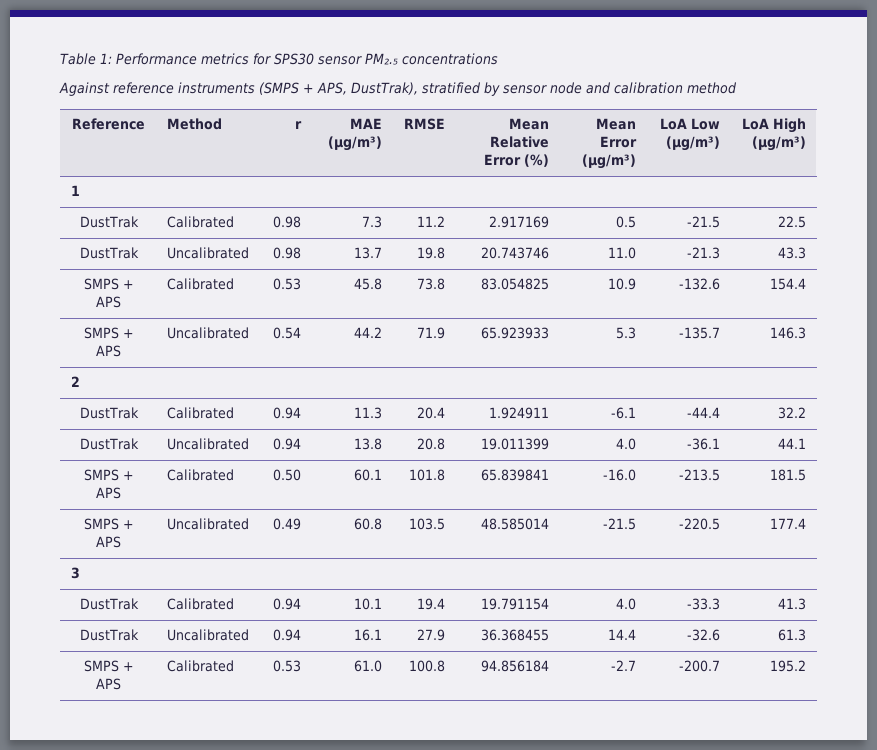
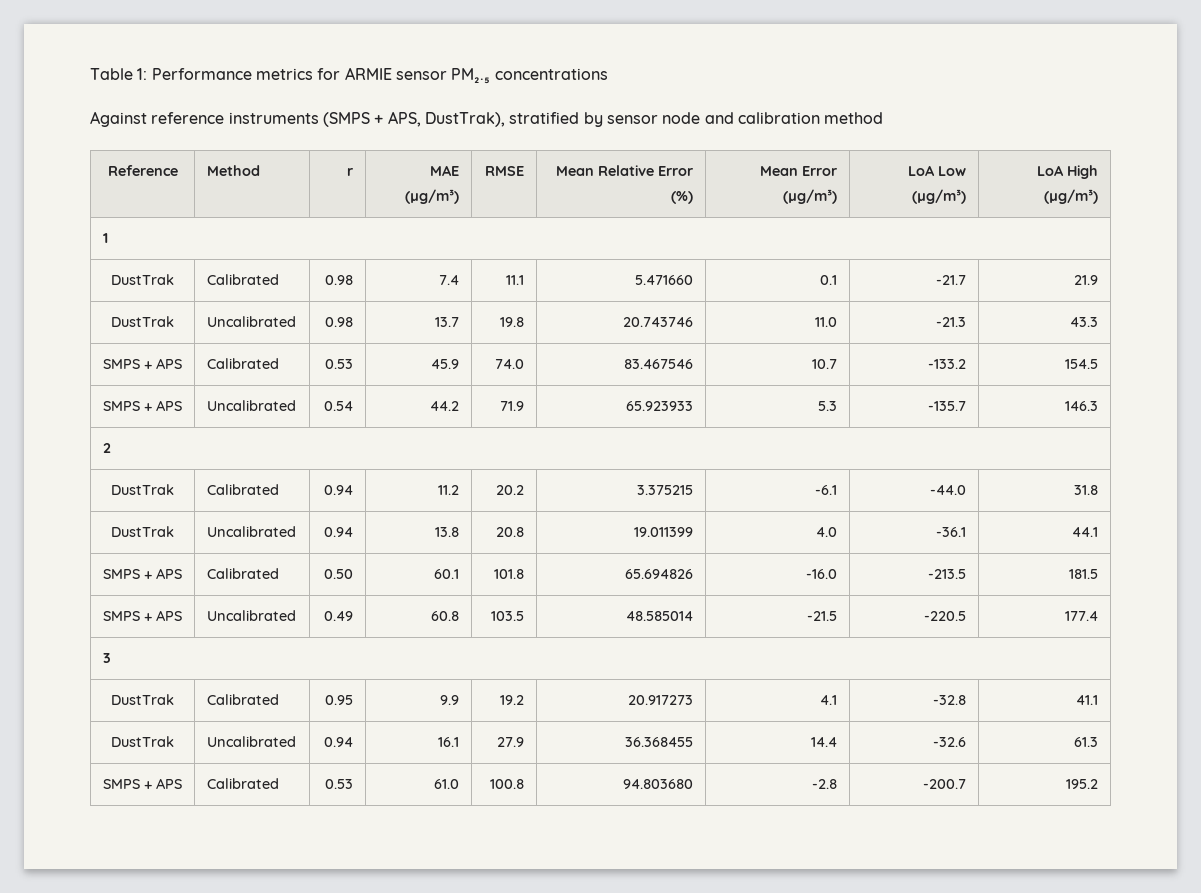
[273,53,314,65] SPS30 -> [344,67,392,80] ARMIE
[362,216,383,228] [417,216,446,227] [489,216,550,228] [616,216,637,228] [687,216,721,228] [778,216,807,228] 7.3 | 11.2 | 2.917169 | 0.5 | -21.5 | 22.5 -> [439,275,460,285] [506,275,525,285] [635,275,694,285] [820,275,838,285] [936,275,967,285] [1074,275,1099,285] 7.4 | 11.1 | 5.471660 | 0.1 | -21.7 | 21.9
[354,278,383,290] [417,278,446,290] [481,278,550,290] [608,278,637,290] [679,278,721,290] [770,278,807,290] 45.8 | 73.8 | 83.054825 | 10.9 | -132.6 | 154.4 -> [431,359,460,369] [495,359,525,369] [624,359,694,369] [812,359,838,369] [928,359,967,369] [1065,359,1099,369] 45.9 | 74.0 | 83.467546 | 10.7 | -133.2 | 154.5
[354,407,383,419] [417,407,446,419] [489,407,550,419] 11.3 | 20.4 | 1.924911 -> [438,485,460,495] [496,485,525,495] [637,485,694,495] 11.2 | 20.2 | 3.375215
[687,407,721,418] [778,407,807,419] -44.4 | 32.2 -> [930,485,967,495] [1074,485,1099,495] -44.0 | 31.8
[481,469,550,481] 65.839841 -> [625,569,694,579] 65.694826
[273,598,302,610] [354,598,383,610] [417,598,446,610] [481,598,550,610] [616,598,637,610] [687,598,721,610] [778,598,807,610] 0.94 | 10.1 | 19.4 | 19.791154 | 4.0 | -33.3 | 41.3 -> [325,695,354,705] [440,695,460,705] [500,695,525,705] [628,695,694,705] [820,695,838,705] [933,695,967,705] [1076,695,1099,705] 0.95 | 9.9 | 19.2 | 20.917273 | 4.1 | -32.8 | 41.1
[481,660,550,672] [611,660,637,671] 94.856184 | -2.7 -> [623,779,694,789] [812,779,838,789] 94.803680 | -2.8

